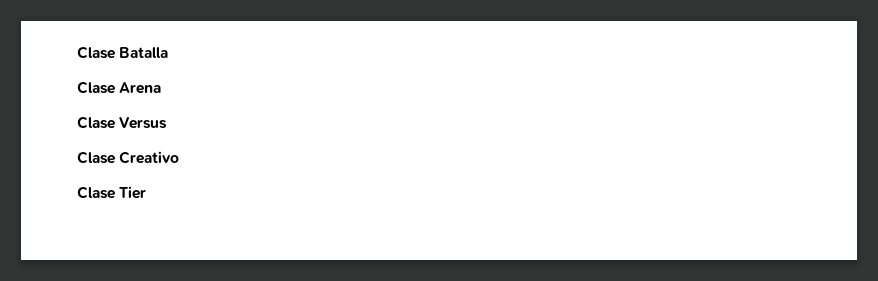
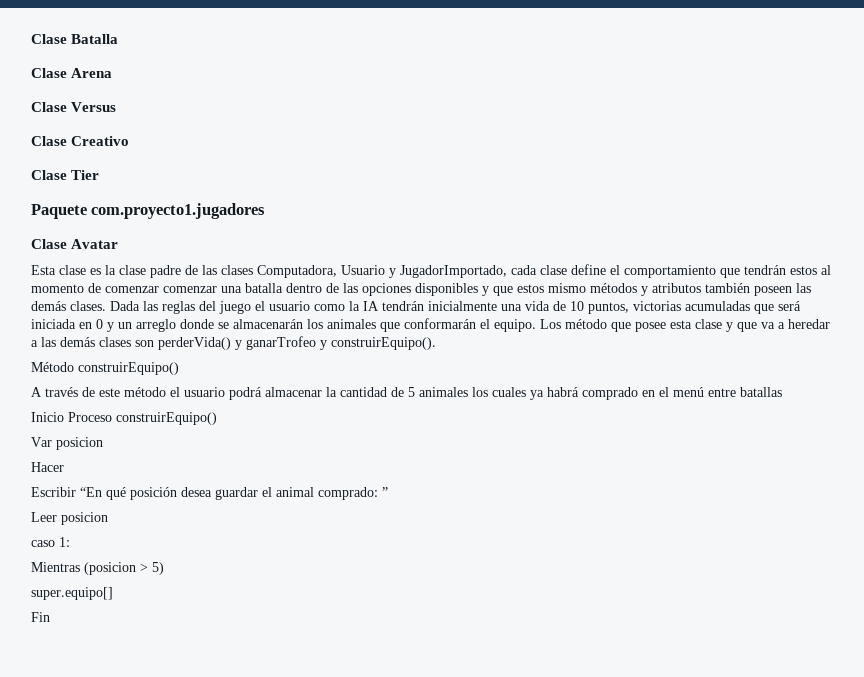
(147, 192) none -> [31,203,266,219] [31,239,119,249] [31,264,831,278] [31,283,811,296] [31,301,801,314] [31,318,830,332] [31,336,436,350] [31,362,179,375] [31,387,782,400] [31,412,217,425] [31,437,103,450] [31,462,64,472] [31,487,388,500] [31,512,108,525] [31,537,70,547] [31,562,164,575] [31,587,113,600] [31,612,50,622] // Paquete com.proyecto1.jugadores // Clase Avatar // Esta clase es la clase padre de las clases Computadora, Usuario y JugadorImportado, cada clase define el comportamiento que tendrán estos al momento de comenzar comenzar una batalla dentro de las opciones disponibles y que estos mismo métodos y atributos también poseen las demás clases. Dada las reglas del juego el usuario como la IA tendrán inicialmente una vida de 10 puntos, victorias acumuladas que será iniciada en 0 y un arreglo donde se almacenarán los animales que conformarán el equipo. Los método que posee esta clase y que va a heredar a las demás clases son perderVida() y ganarTrofeo y construirEquipo(). // Método construirEquipo() // A través de este método el usuario podrá almacenar la cantidad de 5 animales los cuales ya habrá comprado en el menú entre batallas // Inicio Proceso construirEquipo() // Var posicion // Hacer // Escribir “En qué posición desea guardar el animal comprado: ” // Leer posicion // caso 1: // Mientras (posicion > 5) // super.equipo[] // Fin

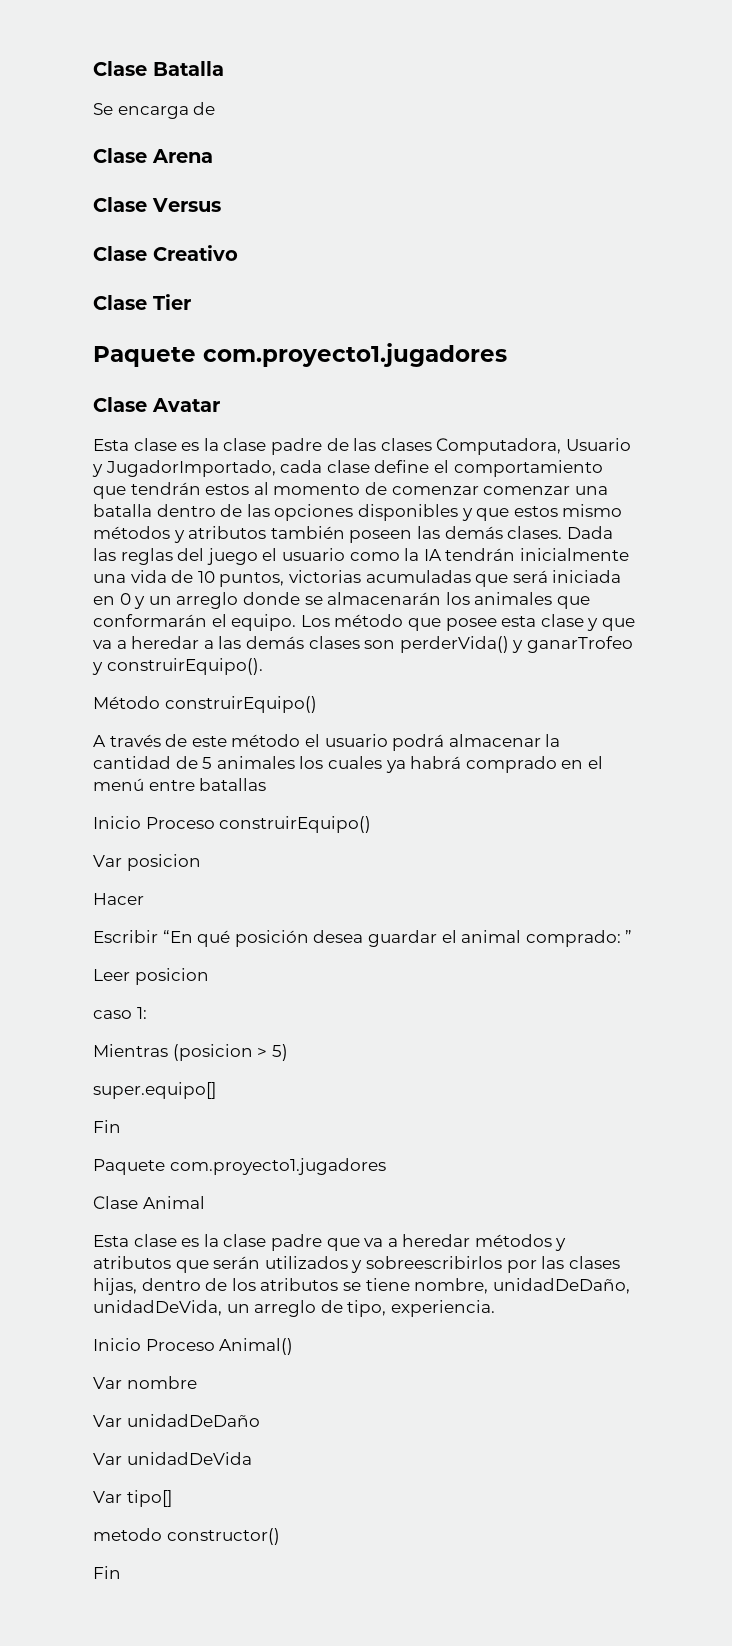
(119, 39) none -> [93,102,216,119] // Se encarga de
(50, 617) none -> [93,1158,386,1175] [93,1196,205,1209] [93,1234,567,1251] [93,1256,620,1273] [93,1278,630,1295] [93,1300,495,1317] [93,1338,294,1355] [93,1376,197,1389] [93,1414,260,1427] [93,1452,252,1465] [93,1490,172,1507] [93,1528,280,1545] [93,1566,121,1579] // Paquete com.proyecto1.jugadores // Clase Animal // Esta clase es la clase padre que va a heredar métodos y atributos que serán utilizados y sobreescribirlos por las clases hijas, dentro de los atributos se tiene nombre, unidadDeDaño, unidadDeVida, un arreglo de tipo, experiencia. // Inicio Proceso Animal() // Var nombre // Var unidadDeDaño // Var unidadDeVida // Var tipo[] // metodo constructor() // Fin

